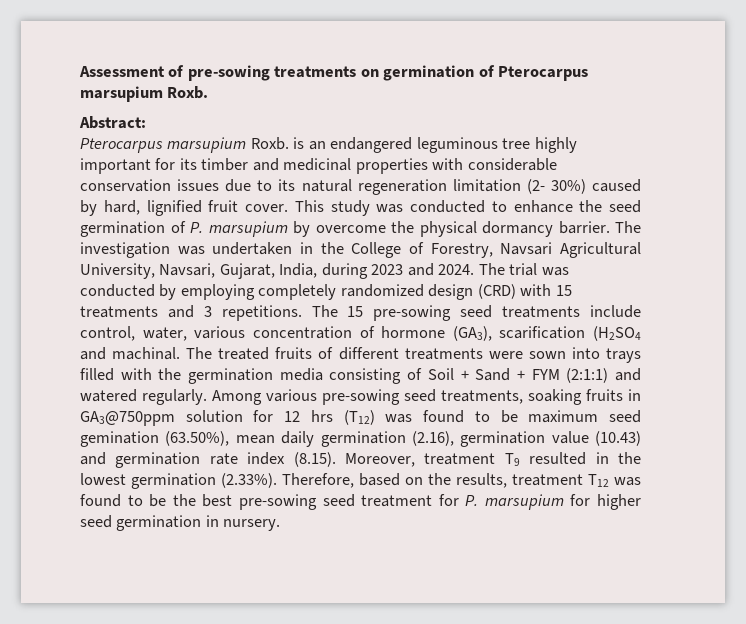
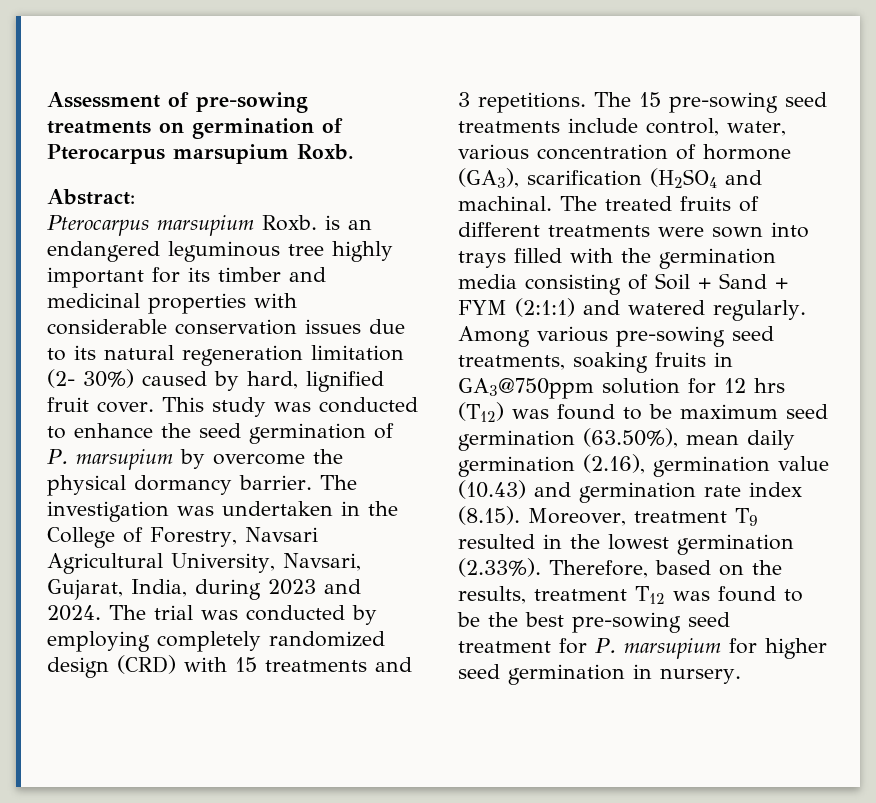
[80,431,159,447] gemination -> [458,430,575,451] germination

